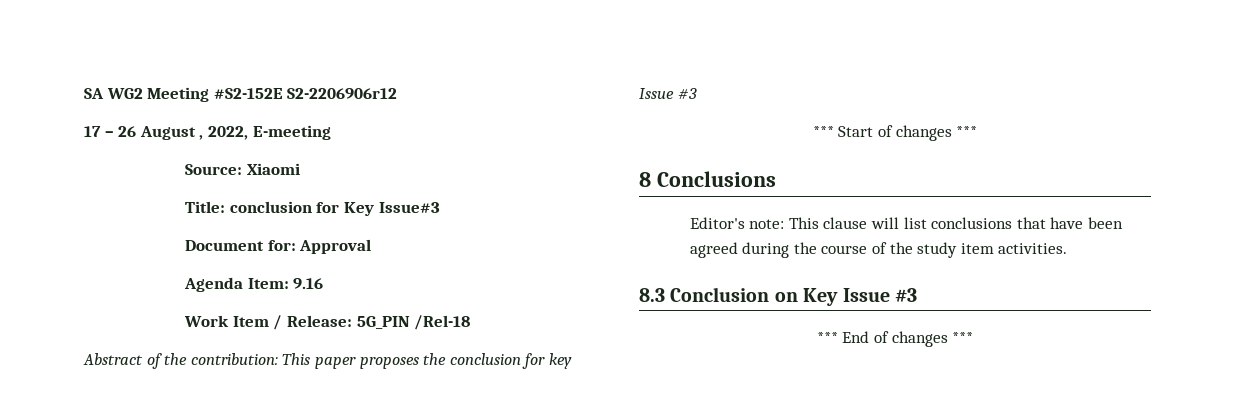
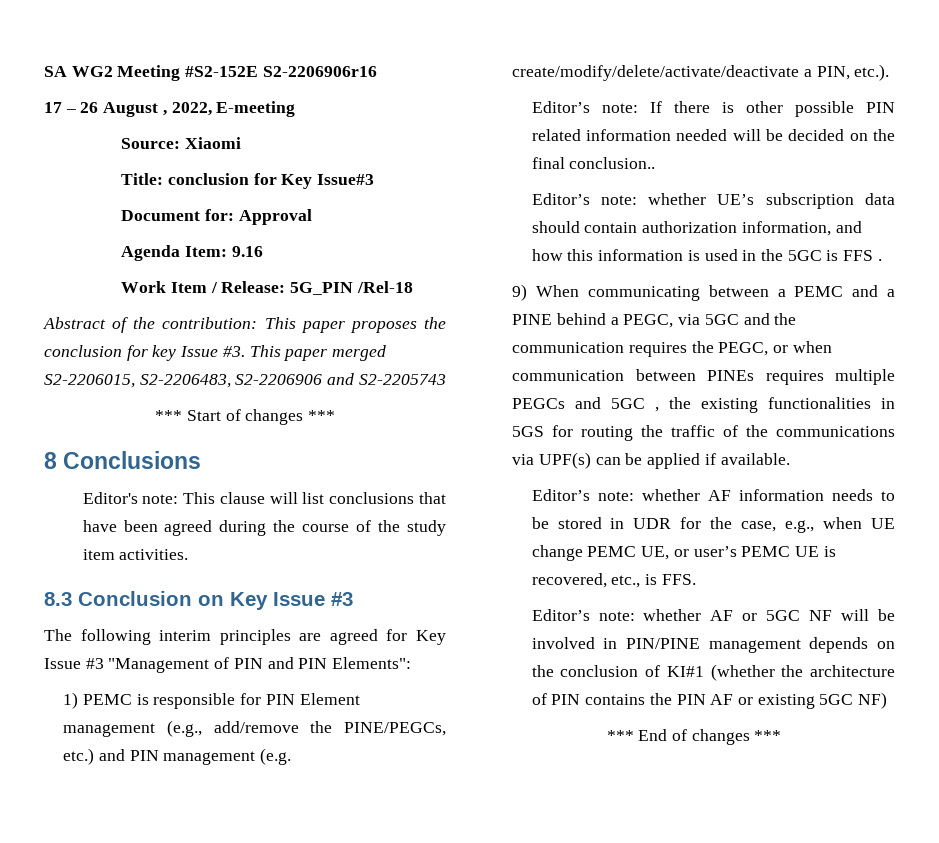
[287,88,398,99] S2-2206906r12 -> [262,66,377,77] S2-2206906r16
[677,88,697,99] #3 -> [222,345,387,361] [44,373,446,388] #3. This paper merged S2-2206015, S2-2206483, S2-2206906 and S2-2205743
(917, 295) none -> [44,629,446,645] [44,657,412,673] [63,692,360,709] [63,720,446,737] [63,748,292,765] [512,64,890,81] [531,101,895,117] [531,129,895,141] [531,157,656,169] [531,193,895,209] [531,221,862,236] [531,249,882,261] [512,284,895,301] [512,313,797,328] [512,341,832,357] [512,369,895,385] [512,397,895,413] [512,425,895,441] [512,452,790,469] [531,489,895,501] [531,517,895,533] [531,545,836,561] [531,573,696,588] [531,609,895,621] [531,637,895,653] [531,664,895,681] [531,692,888,709] // The following interim principles are agreed for Key Issue #3 "Management of PIN and PIN Elements": // 1) PEMC is responsible for PIN Element management (e.g., add/remove the PINE/PEGCs, etc.) and PIN management (e.g. create/modify/delete/activate/deactivate a PIN, etc.). // Editor’s note: If there is other possible PIN related information needed will be decided on the final conclusion.. // Editor’s note: whether UE’s subscription data should contain authorization information, and how this information is used in the 5GC is FFS . // 9) When communicating between a PEMC and a PINE behind a PEGC, via 5GC and the communication requires the PEGC, or when communication between PINEs requires multiple PEGCs and 5GC , the existing functionalities in 5GS for routing the traffic of the communications via UPF(s) can be applied if available. // Editor’s note: whether AF information needs to be stored in UDR for the case, e.g., when UE change PEMC UE, or user’s PEMC UE is recovered, etc., is FFS. // Editor’s note: whether AF or 5GC NF will be involved in PIN/PINE management depends on the conclusion of KI#1 (whether the architecture of PIN contains the PIN AF or existing 5GC NF)

